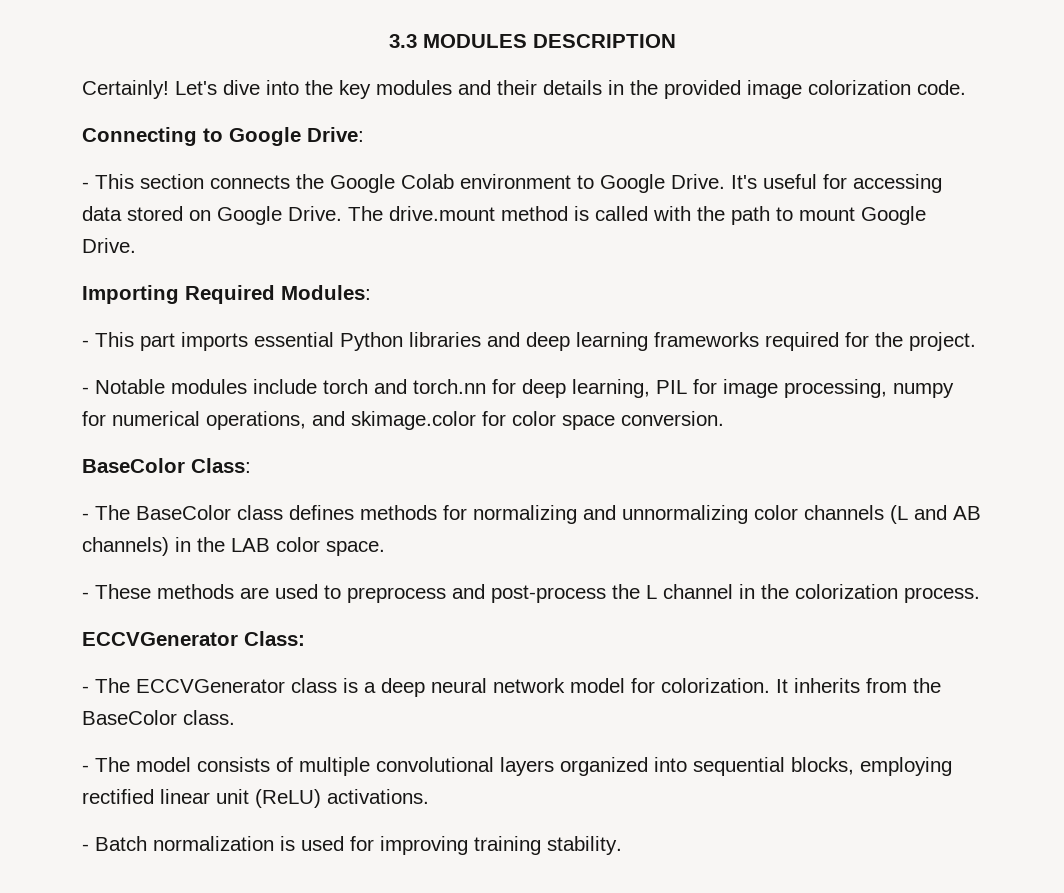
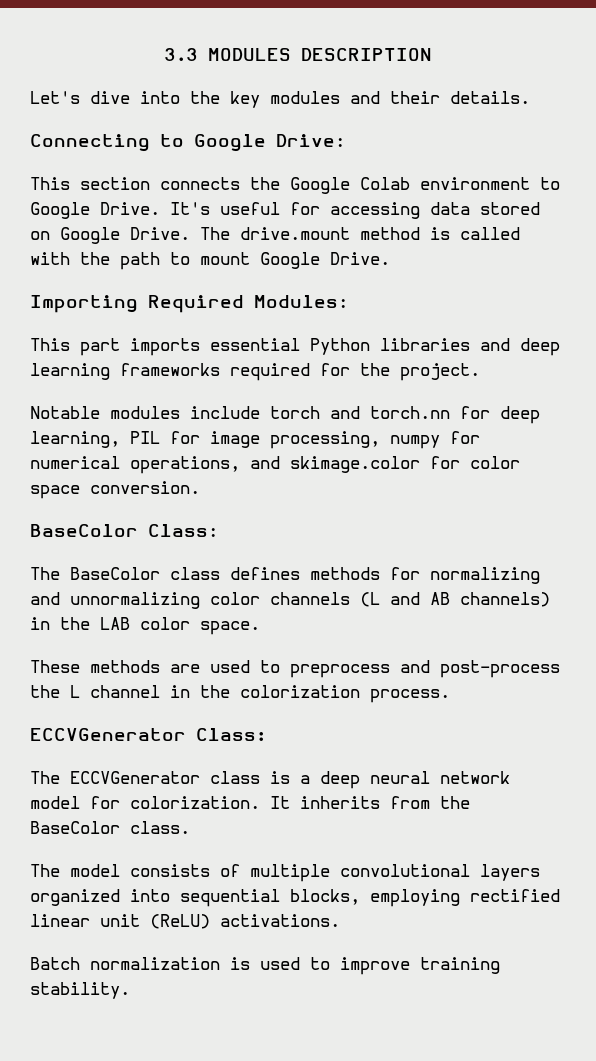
[82,80,169,99] Certainly! -> (432, 54) none
[543,80,966,99] details in the provided image colorization code. -> [450,91,530,104] details.
[82,182,89,189] - -> (345, 140) none
[82,340,89,347] - -> (348, 301) none
[82,387,89,394] - -> (480, 372) none
[82,513,89,520] - -> (218, 530) none
[82,592,89,599] - -> (260, 628) none
[82,686,89,693] - -> (266, 734) none
[82,765,89,772] - -> (190, 827) none
[82,844,89,851] - -> (340, 920) none
[350,836,468,855] for improving -> [310,957,410,975] to improve

